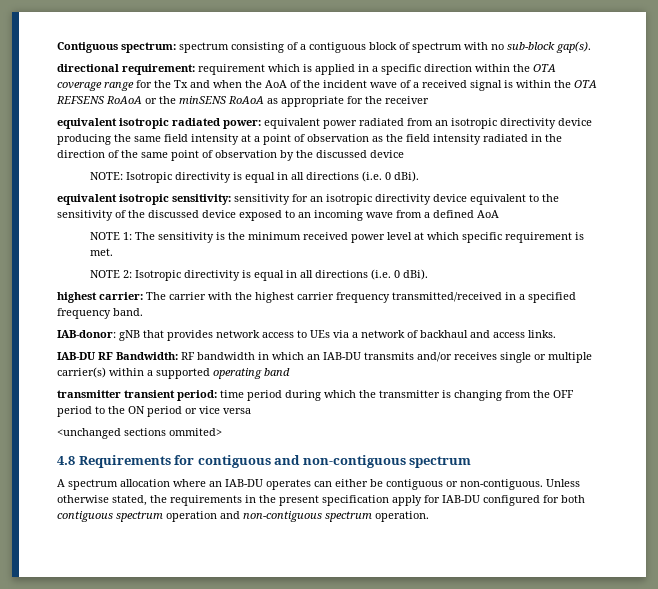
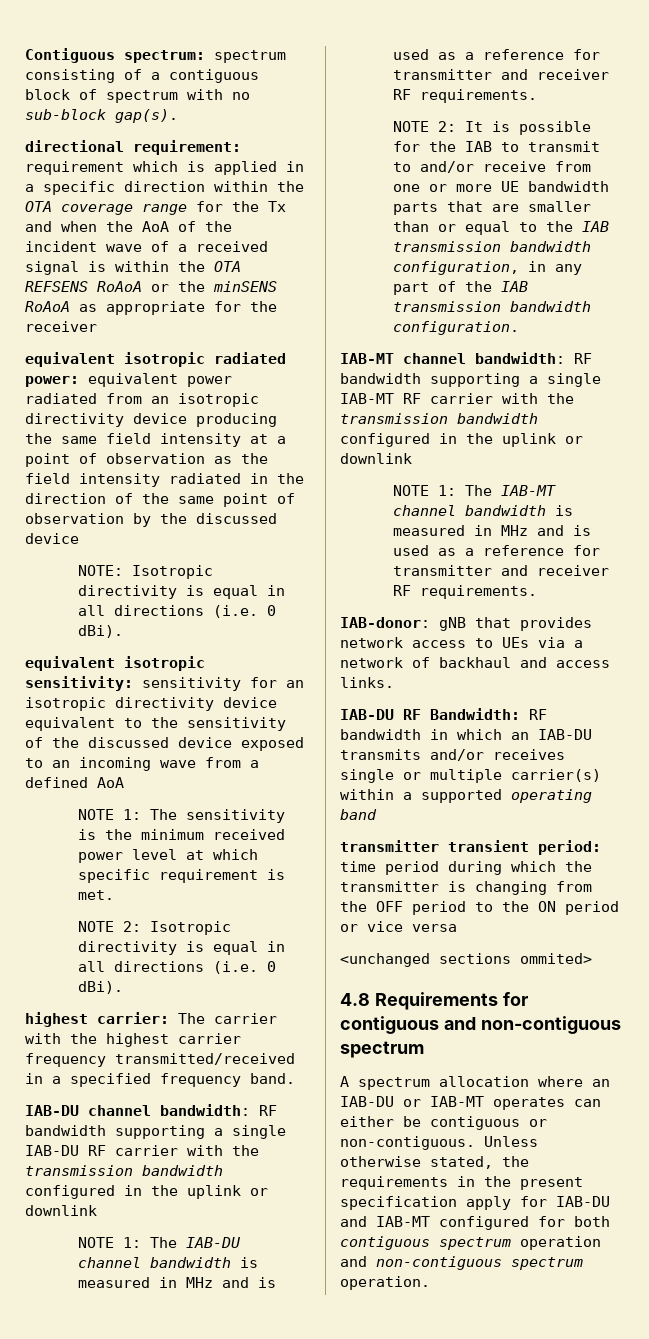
(143, 312) none -> [25,1104,277,1116] [25,1125,286,1139] [25,1145,259,1156] [25,1165,223,1176] [25,1185,268,1199] [25,1205,97,1216] [77,1237,241,1248] [77,1257,258,1268] [77,1277,276,1288] [392,49,600,60] [392,69,609,80] [392,89,537,103] [392,121,591,135] [392,141,600,152] [392,161,591,173] [392,181,609,192] [392,201,591,215] [392,221,609,235] [392,241,591,252] [392,261,582,275] [392,281,528,295] [392,301,591,312] [392,321,519,335] [340,352,592,364] [340,373,601,387] [340,393,574,404] [340,413,538,424] [340,433,583,447] [340,453,412,464] [392,485,556,496] [392,505,573,516] [392,525,591,536] [392,545,600,556] [392,565,609,576] [392,585,537,599] // IAB-DU channel bandwidth: RF bandwidth supporting a single IAB-DU RF carrier with the transmission bandwidth configured in the uplink or downlink // NOTE 1: The IAB-DU channel bandwidth is measured in MHz and is used as a reference for transmitter and receiver RF requirements. // NOTE 2: It is possible for the IAB to transmit to and/or receive from one or more UE bandwidth parts that are smaller than or equal to the IAB transmission bandwidth configuration, in any part of the IAB transmission bandwidth configuration. // IAB-MT channel bandwidth: RF bandwidth supporting a single IAB-MT RF carrier with the transmission bandwidth configured in the uplink or downlink // NOTE 1: The IAB-MT channel bandwidth is measured in MHz and is used as a reference for transmitter and receiver RF requirements.
(263, 483) none -> [403,1096,484,1107] or IAB-MT
(480, 499) none -> [340,1216,430,1227] and IAB-MT

